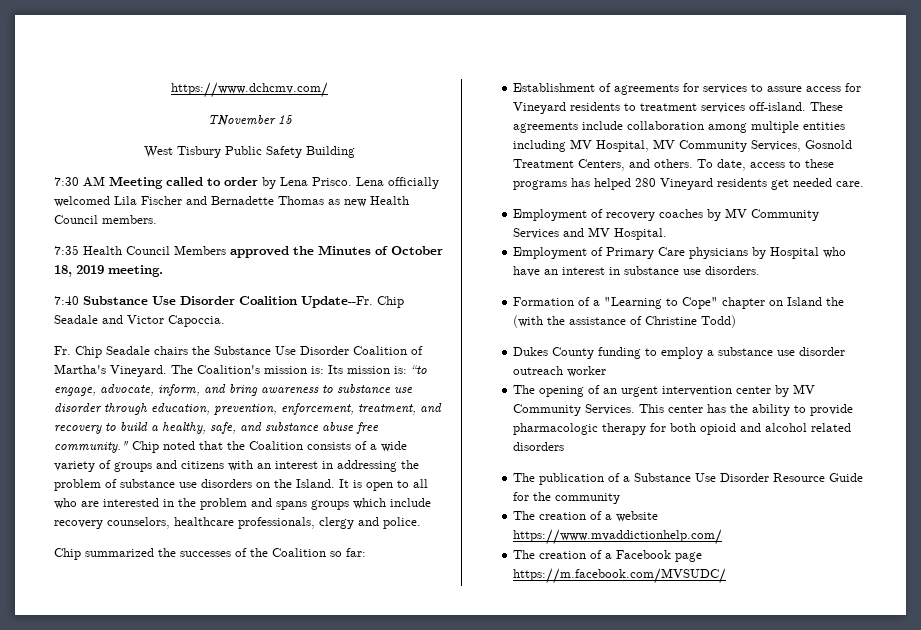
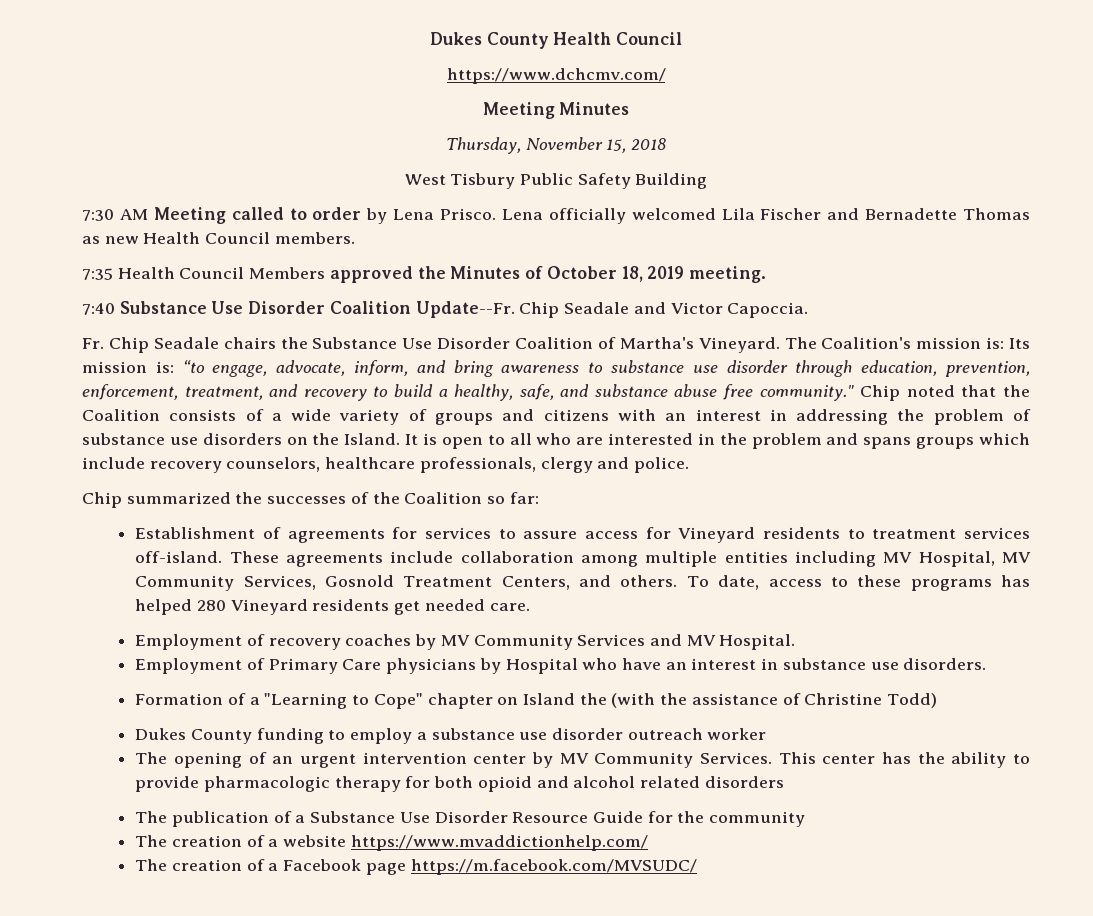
[171,82,328,98] [207,115,293,127] https://www.dchcmv.com/ // TNovember 15 -> [429,32,683,49] [446,68,666,84] [482,102,630,119] [445,137,667,154] Dukes County Health Council // https://www.dchcmv.com/ // Meeting Minutes // Thursday, November 15, 2018

